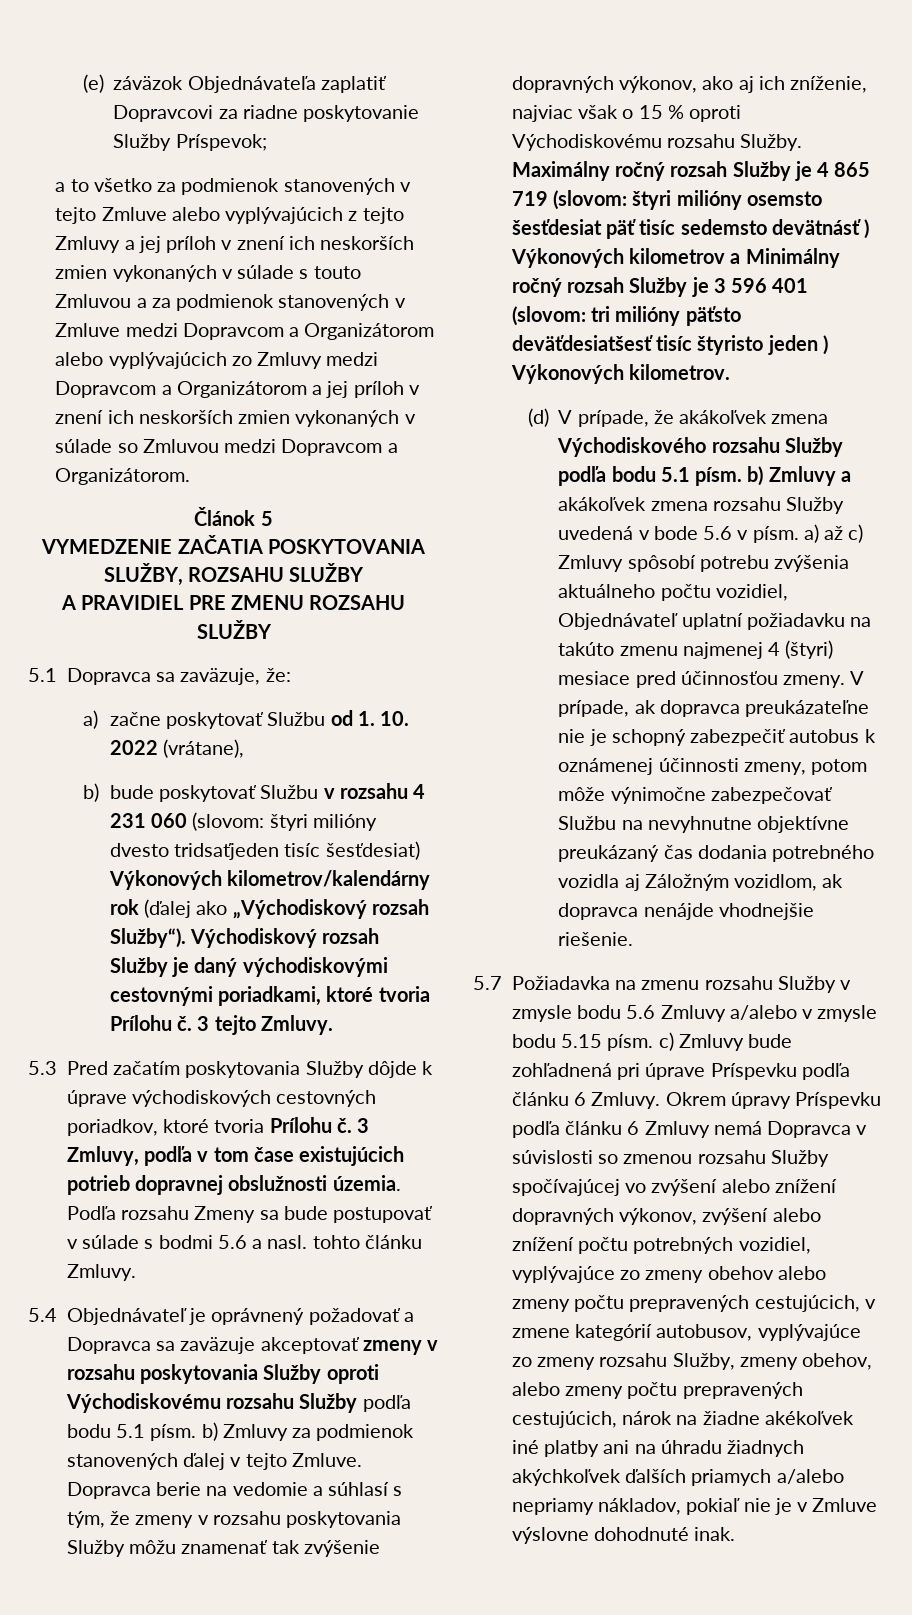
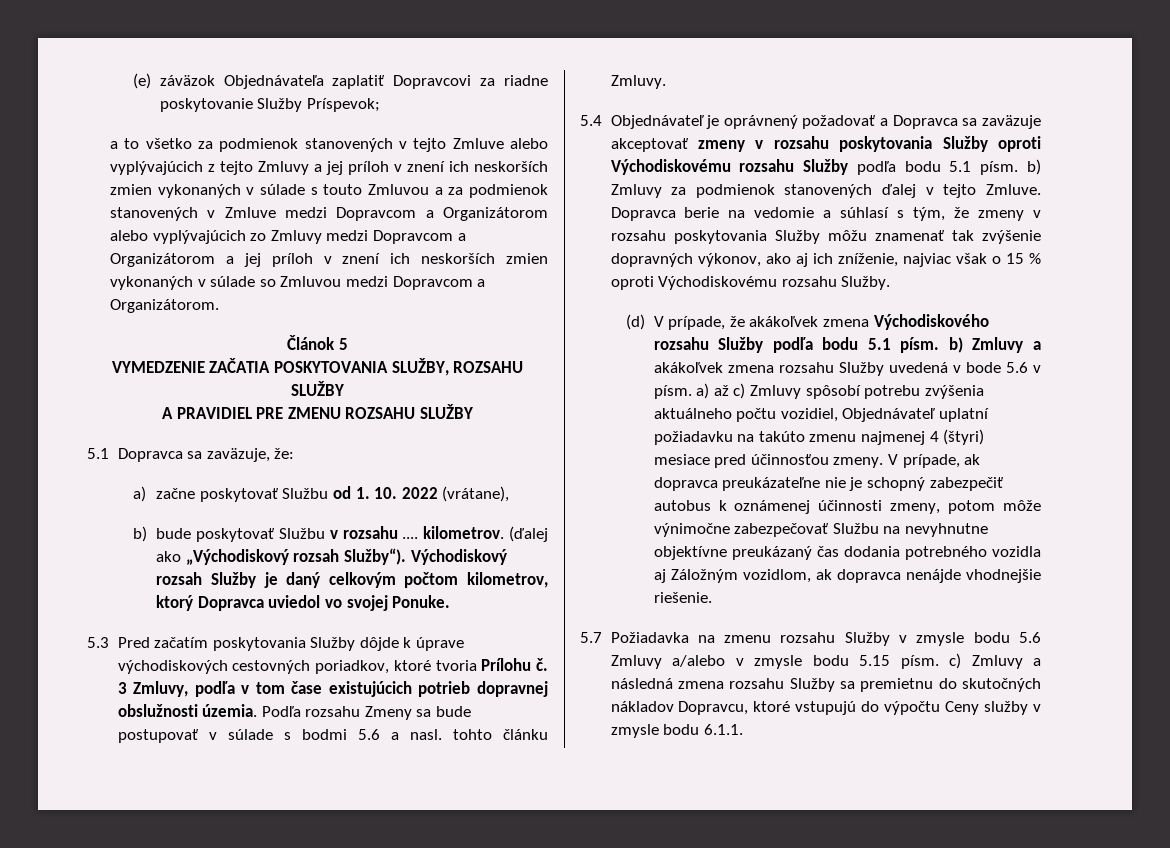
[413,784,426,799] [109,812,377,831] [109,841,420,860] [108,870,431,890] [109,899,139,915] 4 231 060 (slovom: štyri milióny dvesto tridsaťjeden tisíc šesťdesiat) Výkonových kilometrov/kalendárny rok -> [402,526,505,539] .... kilometrov.
[242,957,388,977] [109,986,430,1006] [109,1015,333,1035] východiskovými cestovnými poriadkami, ktoré tvoria Prílohu č. 3 tejto Zmluvy. -> [328,572,548,588] [156,595,451,611] celkovým počtom kilometrov, ktorý Dopravca uviedol vo svojej Ponuke.
[511,161,871,181] [511,190,822,210] [511,219,870,239] [510,248,840,268] [511,277,809,297] [511,306,741,326] [511,335,828,355] [510,364,731,384] Maximálny ročný rozsah Služby je 4 865 719 (slovom: štyri milióny osemsto šesťdesiat päť tisíc sedemsto devätnásť ) Výkonových kilometrov a Minimálny ročný rozsah Služby je 3 596 401 (slovom: tri milióny päťsto deväťdesiatšesť tisíc štyristo jeden ) Výkonových kilometrov. -> (891, 283) none
[748,1034,793,1048] [511,1063,850,1080] [511,1092,882,1109] [511,1121,868,1138] [511,1150,829,1167] [511,1179,837,1196] [511,1208,821,1225] [511,1237,811,1254] [511,1266,826,1283] [511,1295,876,1312] [511,1324,861,1341] [511,1353,873,1370] [511,1382,803,1399] [511,1411,854,1428] [511,1440,805,1457] [511,1469,844,1486] [511,1498,878,1515] [511,1527,736,1544] bude zohľadnená pri úprave Príspevku podľa článku 6 Zmluvy. Okrem úpravy Príspevku podľa článku 6 Zmluvy nemá Dopravca v súvislosti so zmenou rozsahu Služby spočívajúcej vo zvýšení alebo znížení dopravných výkonov, zvýšení alebo znížení počtu potrebných vozidiel, vyplývajúce zo zmeny obehov alebo zmeny počtu prepravených cestujúcich, v zmene kategórií autobusov, vyplývajúce zo zmeny rozsahu Služby, zmeny obehov, alebo zmeny počtu prepravených cestujúcich, nárok na žiadne akékoľvek iné platby ani na úhradu žiadnych akýchkoľvek ďalších priamych a/alebo nepriamy nákladov, pokiaľ nie je v Zmluve výslovne dohodnuté inak. -> [1033,658,1041,666] [610,678,1041,692] [610,701,1041,715] [610,724,743,738] a následná zmena rozsahu Služby sa premietnu do skutočných nákladov Dopravcu, ktoré vstupujú do výpočtu Ceny služby v zmysle bodu 6.1.1.

